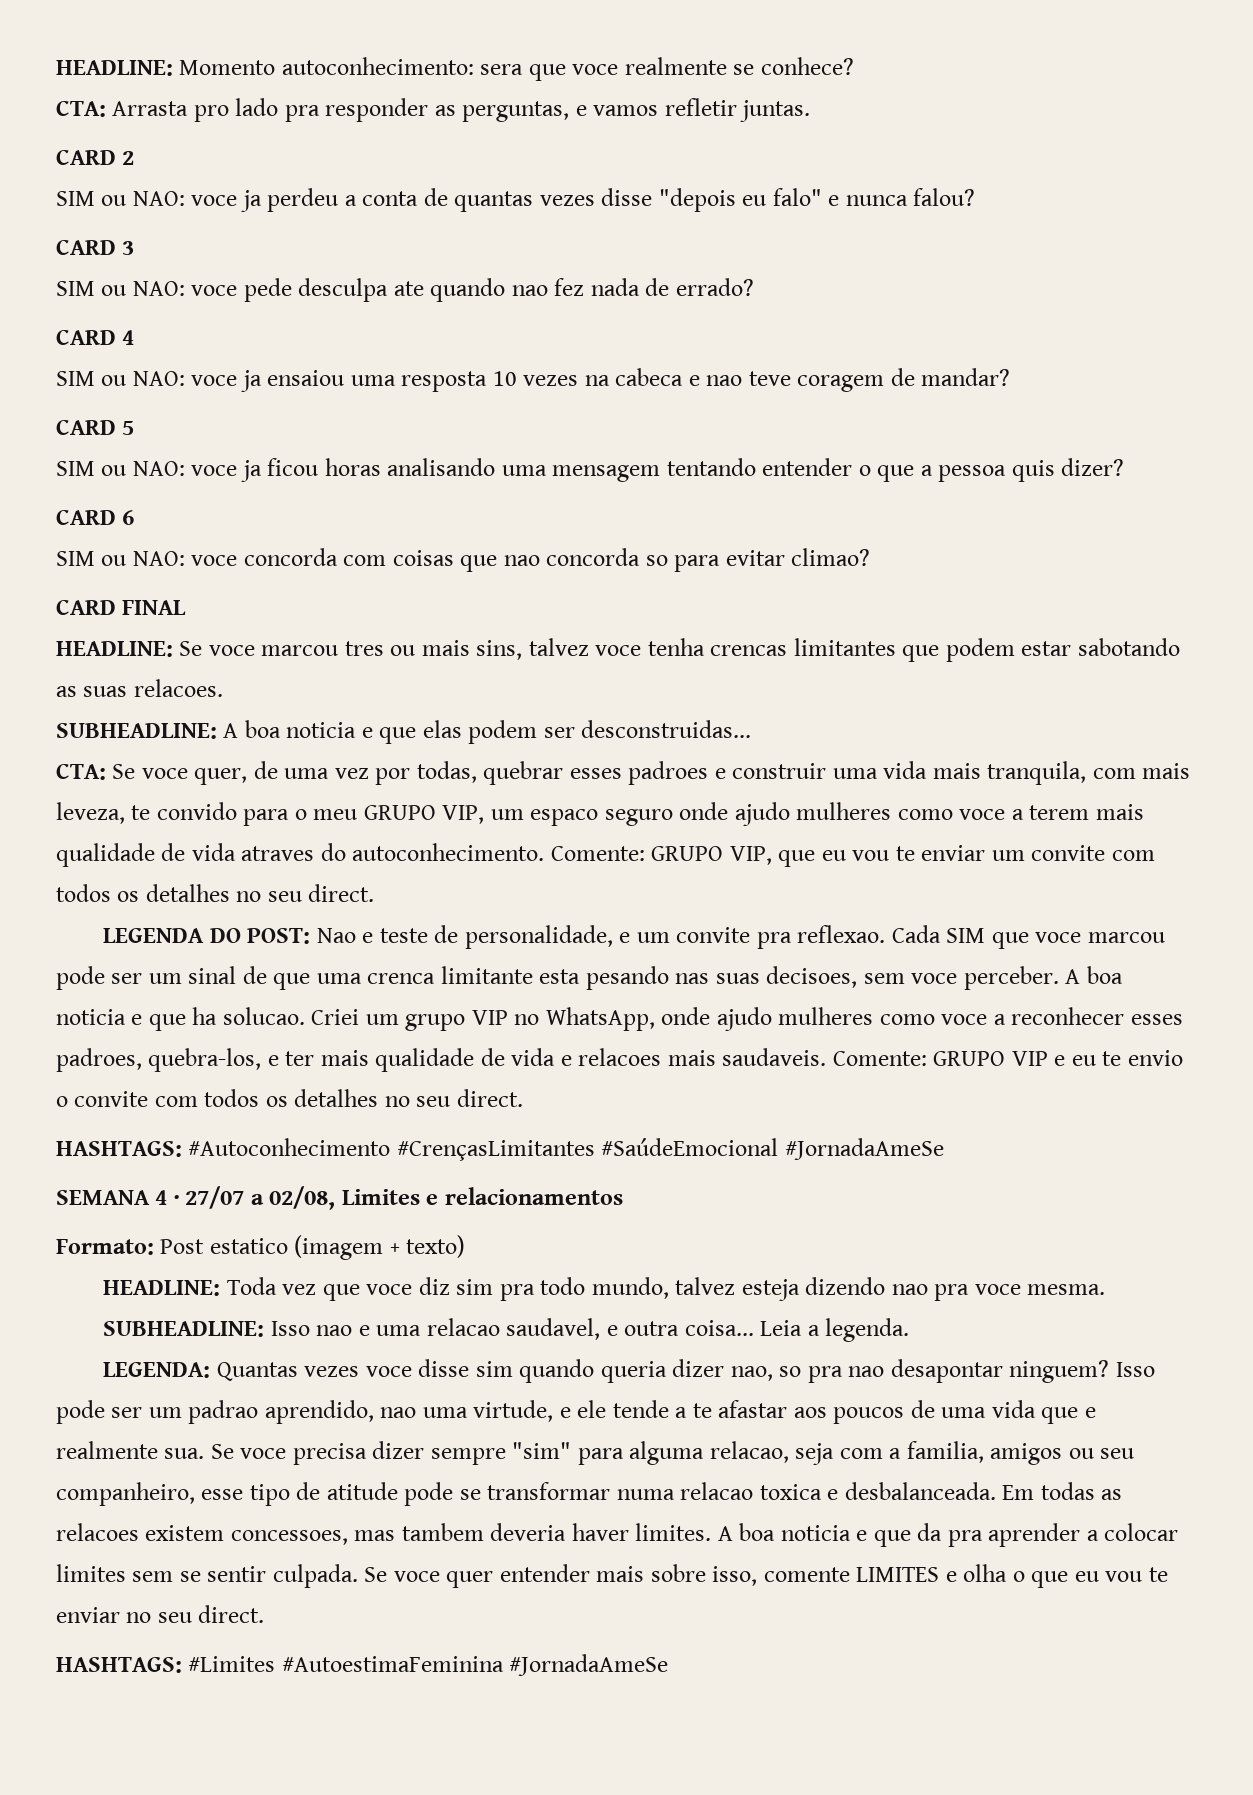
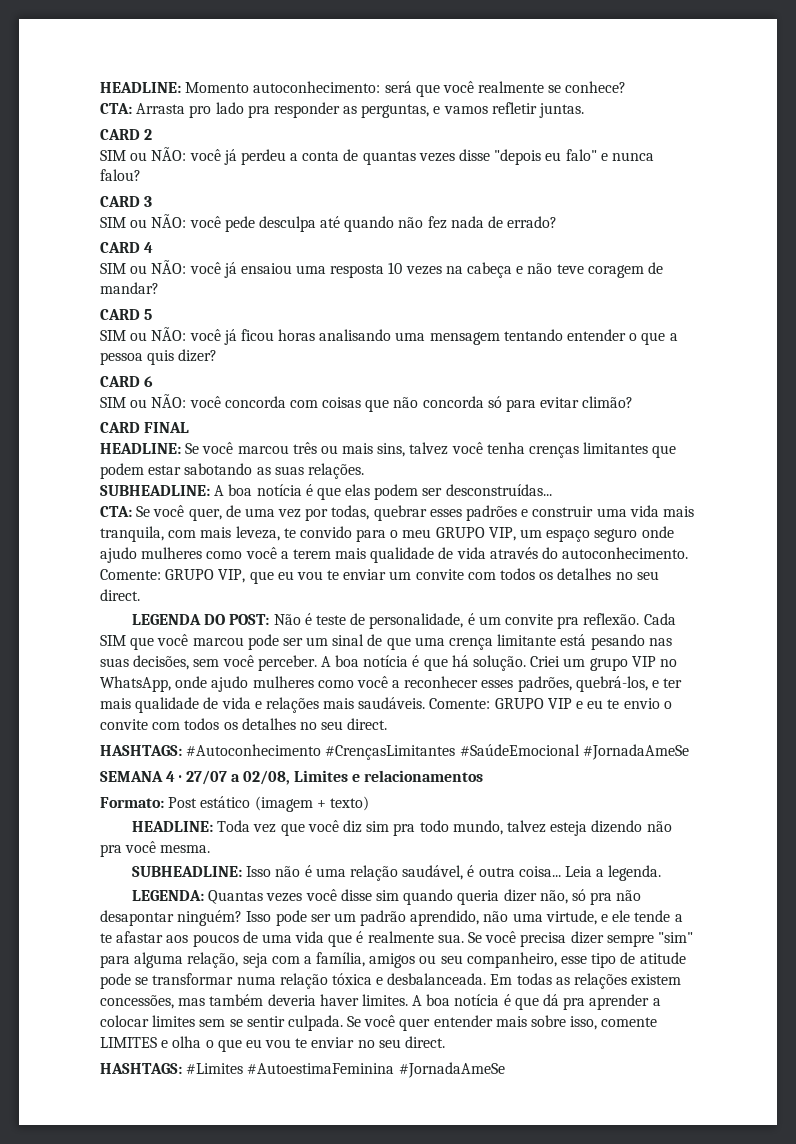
[480,64,619,81] sera que voce -> [384,81,474,97] será que você
[132,190,262,212] NAO: voce ja -> [151,147,237,165] NÃO: você já
[132,278,548,302] NAO: voce pede desculpa ate quando nao -> [151,214,424,232] NÃO: você pede desculpa até quando não
[132,370,262,392] NAO: voce ja -> [151,260,237,278] NÃO: você já
[615,368,743,386] cabeca e nao -> [467,262,553,278] cabeça e não
[132,460,262,482] NAO: voce ja -> [151,327,237,345] NÃO: você já
[132,551,238,566] NAO: voce -> [151,394,221,408] NÃO: você
[503,548,668,566] nao concorda so -> [393,396,502,408] não concorda só
[791,548,871,566] climao? -> [582,396,634,408] climão?
[208,641,384,656] voce marcou tres -> [202,442,317,454] você marcou três
[595,638,788,656] voce tenha crencas -> [451,442,580,458] você tenha crenças
[133,679,223,697] relacoes. -> [307,463,364,479] relações.
[286,722,373,738] noticia e -> [256,484,313,496] notícia é
[581,720,752,738] desconstruidas... -> [445,484,552,496] desconstruídas...
[141,768,188,779] voce -> [153,505,185,517] você
[628,761,709,785] padroes -> [466,505,518,521] padrões
[530,809,599,826] espaco -> [546,529,591,542] espaço
[959,809,1006,820] voce -> [245,547,277,559] você
[241,846,315,861] atraves -> [489,547,538,559] através
[316,928,374,943] Nao e -> [273,613,312,625] Não é
[619,932,631,943] e -> [467,613,475,625] é
[797,925,886,943] reflexao. -> [583,613,640,625] reflexão.
[1035,932,1082,943] voce -> [157,634,189,646] você
[367,966,1123,990] [56,1007,305,1031] crenca limitante esta pesando nas suas decisoes, sem voce perceber. A boa noticia e que ha solucao. -> [449,634,672,650] [100,655,527,671] crença limitante está pesando nas suas decisões, sem você perceber. A boa notícia é que há solução.
[941,1014,988,1025] voce -> [356,676,388,688] você
[56,1048,262,1072] padroes, quebra-los, -> [517,676,648,692] padrões, quebrá-los,
[578,1048,827,1066] relacoes mais saudaveis. -> [265,697,426,713] relações mais saudáveis.
[209,1238,288,1254] estatico -> [200,796,251,808] estático
[366,1284,413,1295] voce -> [307,820,339,832] você
[891,1284,1021,1301] nao pra voce -> [646,821,672,832] [100,841,157,857] não pra você
[316,1318,618,1340] nao e uma relacao saudavel, e -> [275,865,475,881] não é uma relação saudável, é
[365,1366,412,1377] voce -> [305,889,337,901] você
[730,1359,1110,1383] nao, so pra nao desapontar ninguem? -> [539,889,642,905] [100,910,243,926] não, só pra não desapontar ninguém?
[188,1400,417,1424] padrao aprendido, nao -> [360,910,509,926] padrão aprendido, não
[1084,1407,1096,1418] e -> [356,931,364,943] é
[240,1448,287,1459] voce -> [485,931,517,943] você
[709,1441,789,1463] relacao, -> [187,952,239,968] relação,
[906,1441,984,1463] familia, -> [316,952,366,967] família,
[680,1482,822,1500] relacao toxica -> [279,973,372,989] relação tóxica
[56,1523,484,1545] relacoes existem concessoes, mas tambem -> [574,973,682,989] [100,994,264,1009] relações existem concessões, mas também
[780,1523,943,1547] noticia e que da -> [454,994,560,1010] notícia é que dá
[393,1571,440,1582] voce -> [364,1015,396,1027] você

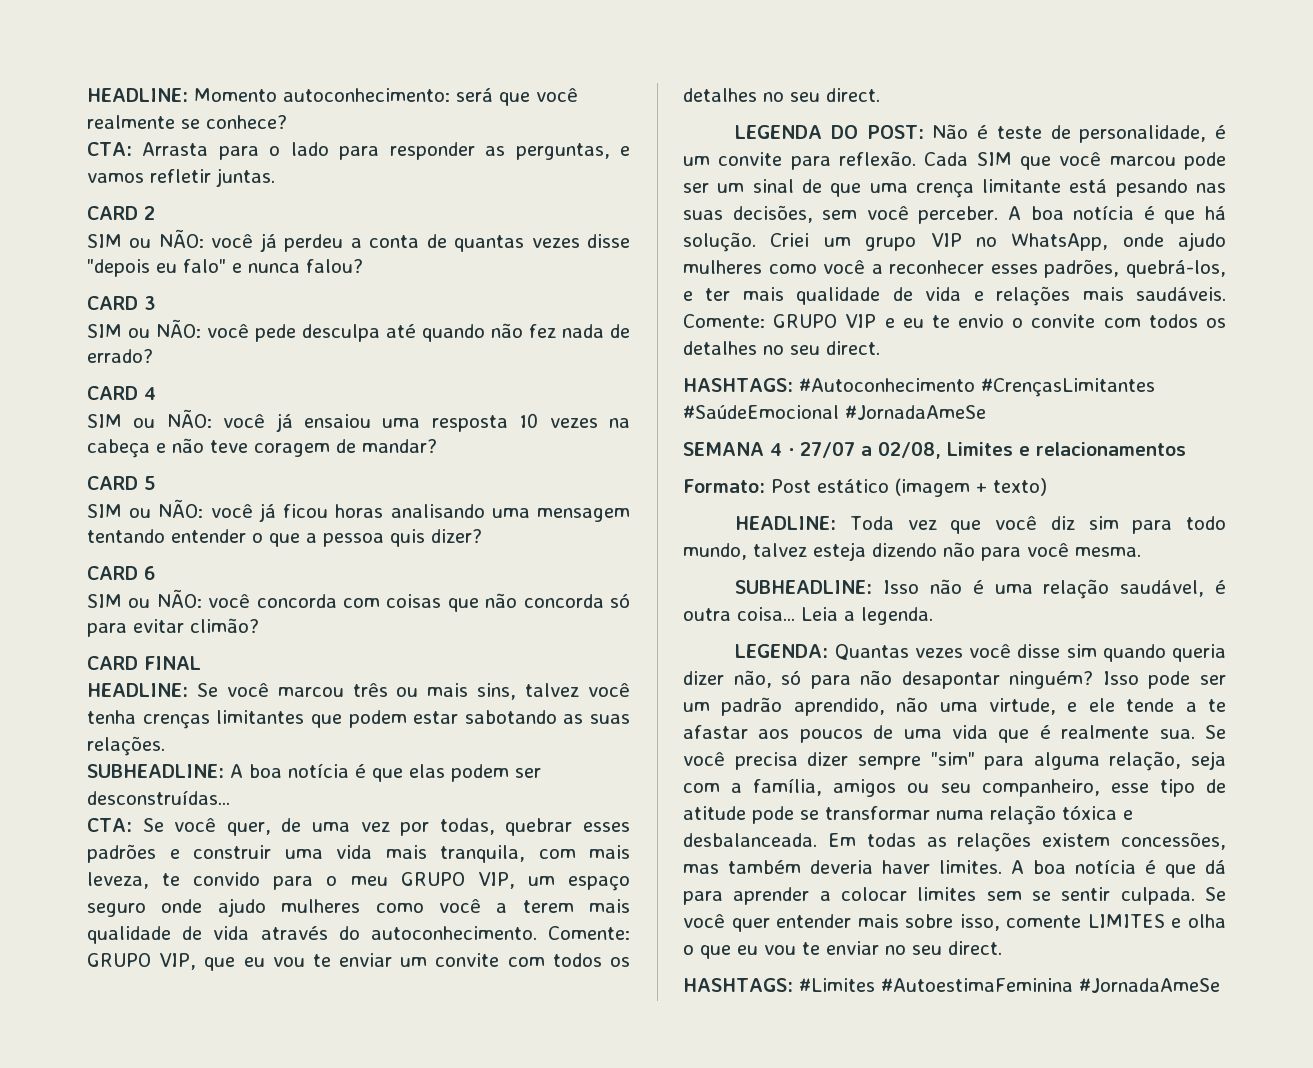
[189,102,270,118] pro lado pra -> [218,142,380,160] para o lado para
[557,616,580,629] pra -> [790,156,831,170] para
[393,823,416,836] pra -> [1132,520,1173,534] para
[100,844,122,857] pra -> [981,547,1021,561] para
[590,892,613,905] pra -> [810,675,851,689] para
[563,997,586,1010] pra -> [683,891,723,905] para

